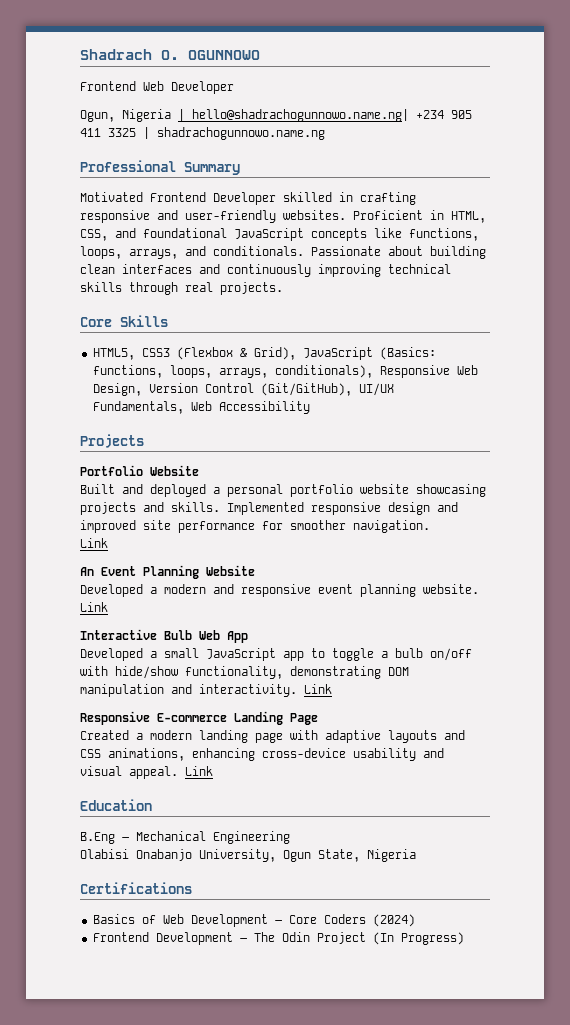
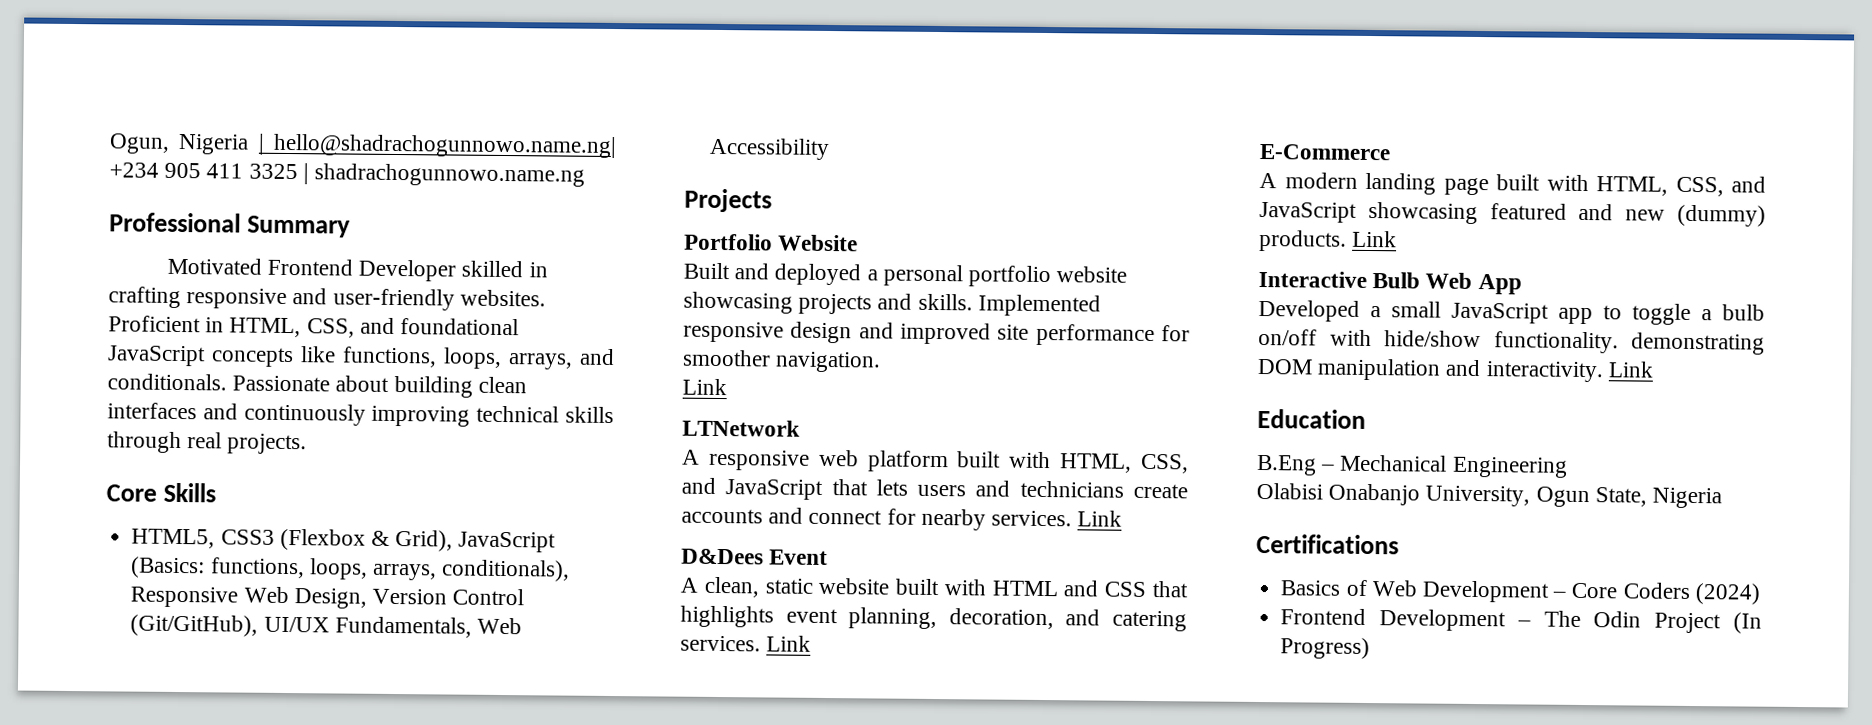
[80,49,260,60] [80,81,234,94] Shadrach O. OGUNNOWO // Frontend Web Developer // -> (109, 143) none
[80,565,255,579] [80,584,479,597] An Event Planning Website // Developed a modern and responsive event planning website. -> [682,419,800,437] [682,449,1189,474] [681,477,1188,500] [681,507,1123,531] [681,548,829,566] [680,576,1188,598] [680,605,1187,632] [680,635,812,652] [1259,143,1391,161] [1259,172,1766,197] [1259,201,1766,227] [1259,229,1347,252] LTNetwork // A responsive web platform built with HTML, CSS, and JavaScript that lets users and technicians create accounts and connect for nearby services. Link // D&Dees Event // A clean, static website built with HTML and CSS that highlights event planning, decoration, and catering services. Link // E-Commerce // A modern landing page built with HTML, CSS, and JavaScript showcasing featured and new (dummy) products.
[185,666,283,679] functionality, -> [1493,331,1619,354] functionality.
[80,711,318,725] [80,730,465,743] [80,748,444,761] [80,766,213,779] // Responsive E-commerce Landing Page // Created a modern landing page with adaptive layouts and CSS animations, enhancing cross-device usability and visual appeal. Link -> (1654, 369) none

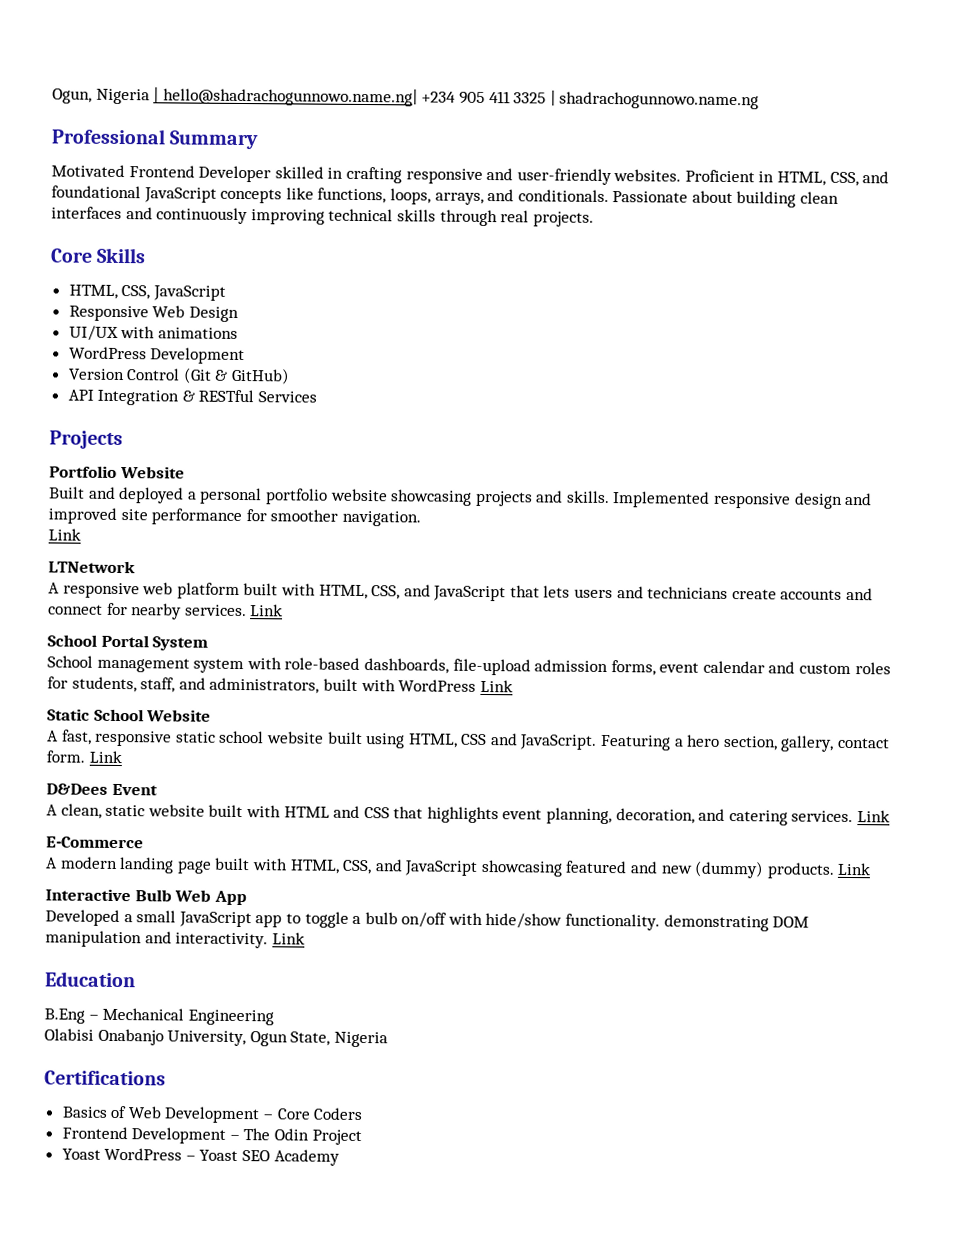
[131,528,557,553] [130,556,571,582] [130,586,525,609] [130,614,522,638] [709,137,831,161] HTML5, CSS3 (Flexbox & Grid), JavaScript (Basics: functions, loops, arrays, conditionals), Responsive Web Design, Version Control (Git/GitHub), UI/UX Fundamentals, Web Accessibility -> [68,284,226,301] [68,305,239,322] [68,325,238,341] [68,346,246,365] [67,367,291,385] [67,389,318,406] HTML, CSS, JavaScript // Responsive Web Design // UI/UX with animations // WordPress Development // Version Control (Git & GitHub) // API Integration & RESTful Services
(1123, 518) none -> [47,634,209,651] [47,655,891,676] [47,676,513,694] [47,708,212,722] [47,729,891,752] [46,750,122,764] // School Portal System // School management system with role-based dashboards, file-upload admission forms, event calendar and custom roles for students, staff, and administrators, built with WordPress Link // Static School Website // A fast, responsive static school website built using HTML, CSS and JavaScript. Featuring a hero section, gallery, contact form. Link
[1694,583,1760,605] (2024) -> (364, 1114) none
[1733,612,1762,634] [1280,637,1371,660] (In Progress) -> [61,1147,340,1166] // Yoast WordPress – Yoast SEO Academy

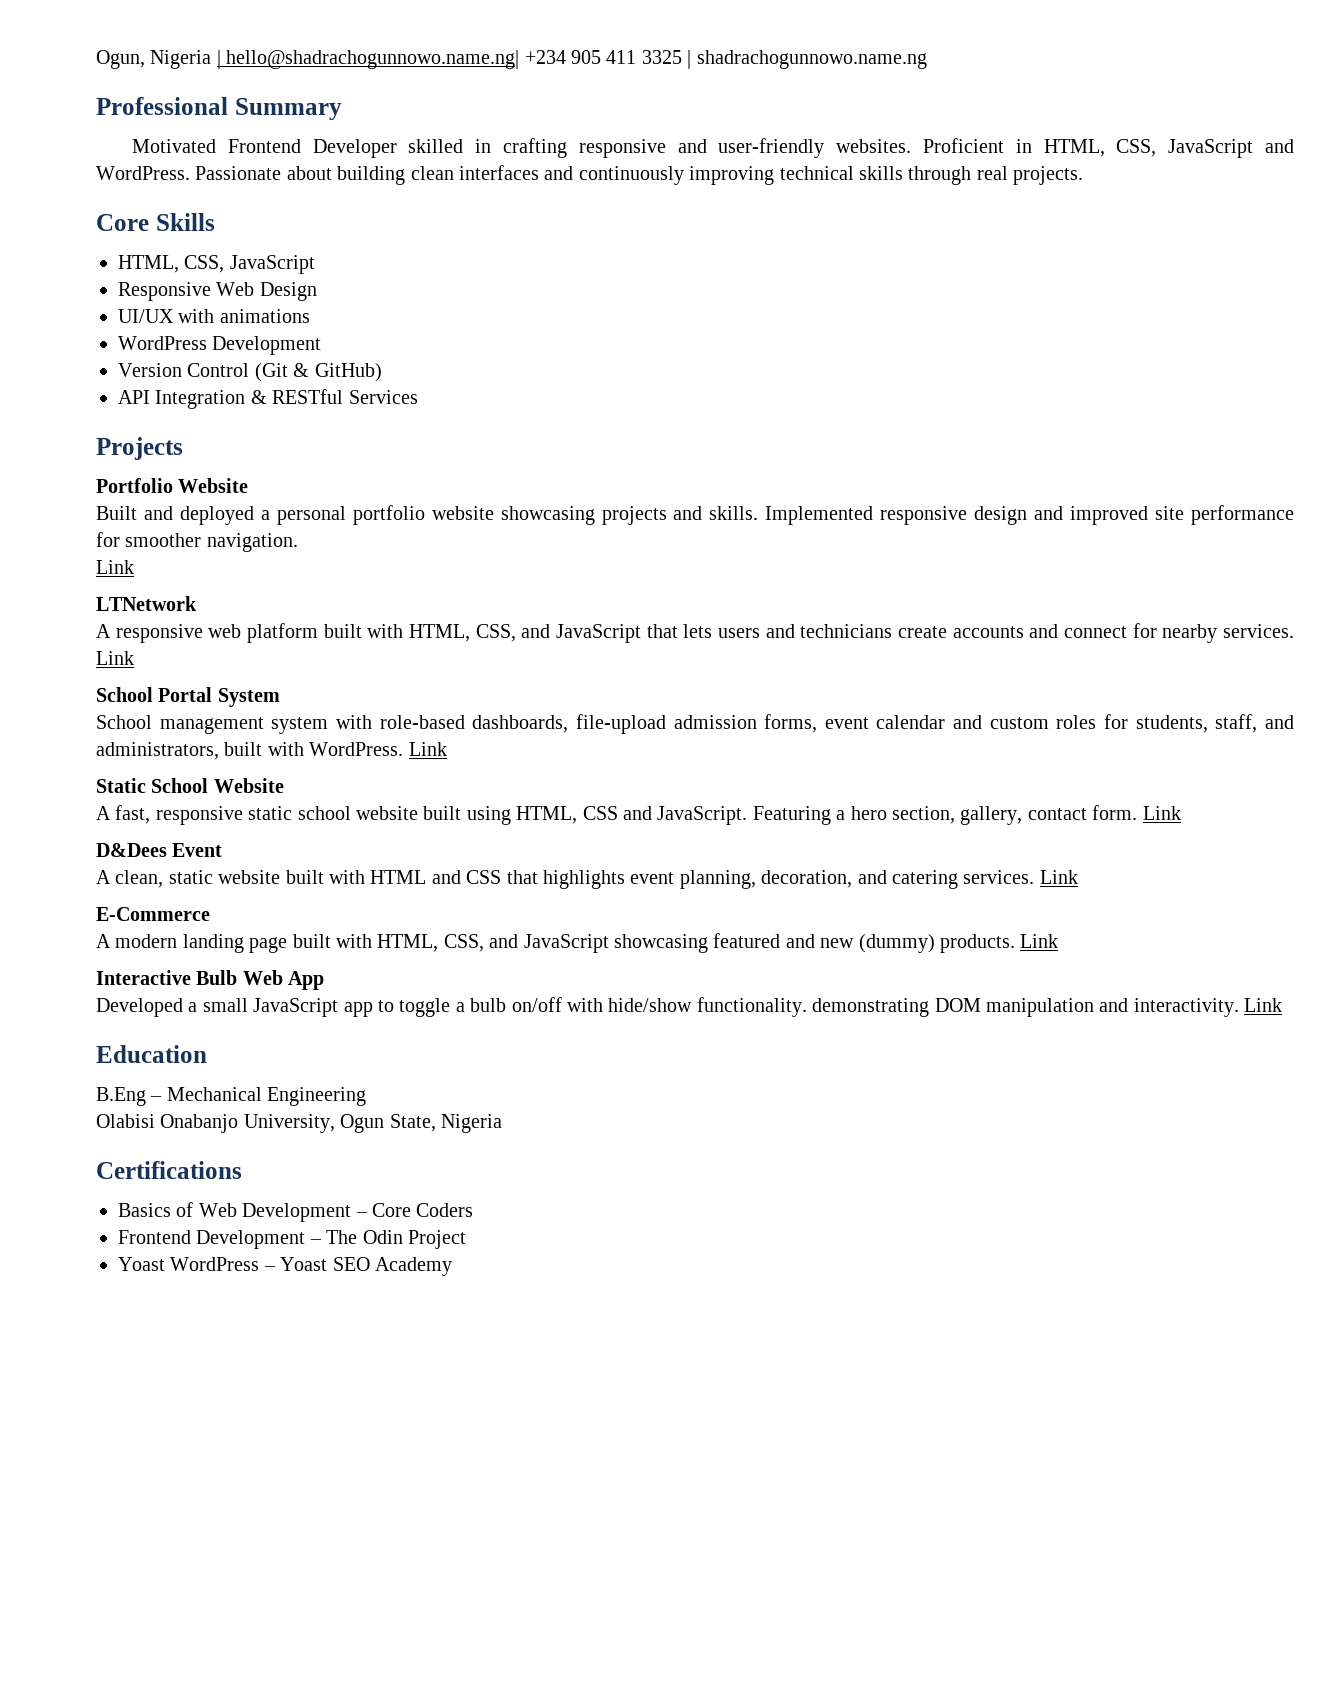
[862,171,890,184] [51,185,609,205] and foundational JavaScript concepts like functions, loops, arrays, and conditionals. -> [1168,139,1294,158] [96,166,190,180] JavaScript and WordPress.
[398,679,477,692] WordPress -> [309,742,404,756] WordPress.

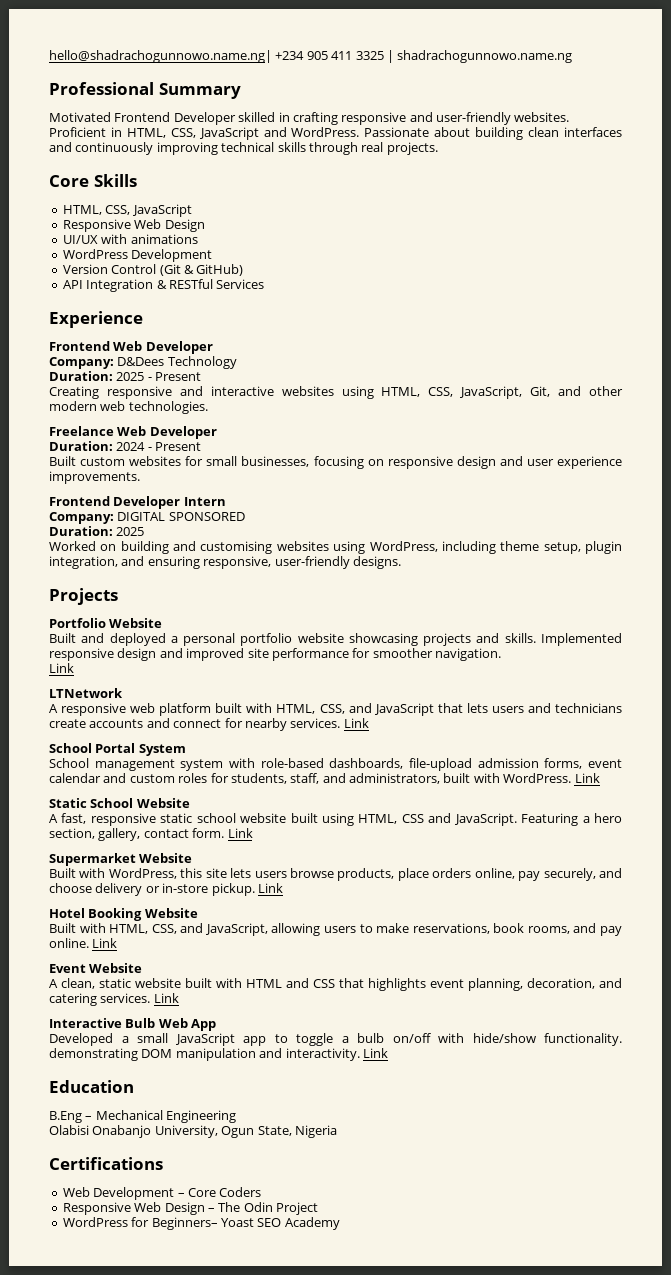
[96,50,221,69] Ogun, Nigeria | -> (49, 56) none
(418, 397) none -> [49,311,143,328] [49,341,213,354] [49,356,237,369] [49,371,202,381] [49,386,624,399] [49,401,208,414] [49,426,217,439] [49,441,202,451] [49,456,622,469] [49,471,140,484] [49,496,226,509] [49,512,245,524] [49,526,145,536] [49,541,623,554] [49,556,401,569] // Experience // Frontend Web Developer // Company: D&Dees Technology // Duration: 2025 - Present // Creating responsive and interactive websites using HTML, CSS, JavaScript, Git, and other modern web technologies. // Freelance Web Developer // Duration: 2024 - Present // Built custom websites for small businesses, focusing on responsive design and user experience improvements. // Frontend Developer Intern // Company: DIGITAL SPONSORED // Duration: 2025 // Worked on building and customising websites using WordPress, including theme setup, plugin integration, and ensuring responsive, user-friendly designs.
[96,843,167,857] D&Dees -> [49,853,193,866] [49,868,623,881] [49,883,283,896] [49,908,198,921] [49,923,622,936] [49,938,118,948] Supermarket Website // Built with WordPress, this site lets users browse products, place orders online, pay securely, and choose delivery or in-store pickup. Link // Hotel Booking Website // Built with HTML, CSS, and JavaScript, allowing users to make reservations, book rooms, and pay online. Link //
(223, 850) none -> [89,963,143,973] Website
[96,907,210,921] [96,933,1059,953] // E-Commerce // A modern landing page built with HTML, CSS, and JavaScript showcasing featured and new (dummy) products. Link -> (179, 998) none
[118,1202,194,1217] Basics of -> (163, 1163) none
[118,1230,306,1249] Frontend Development -> [62,1202,205,1215] Responsive Web Design
[118,1257,276,1271] Yoast WordPress – -> [62,1217,218,1230] WordPress for Beginners–

